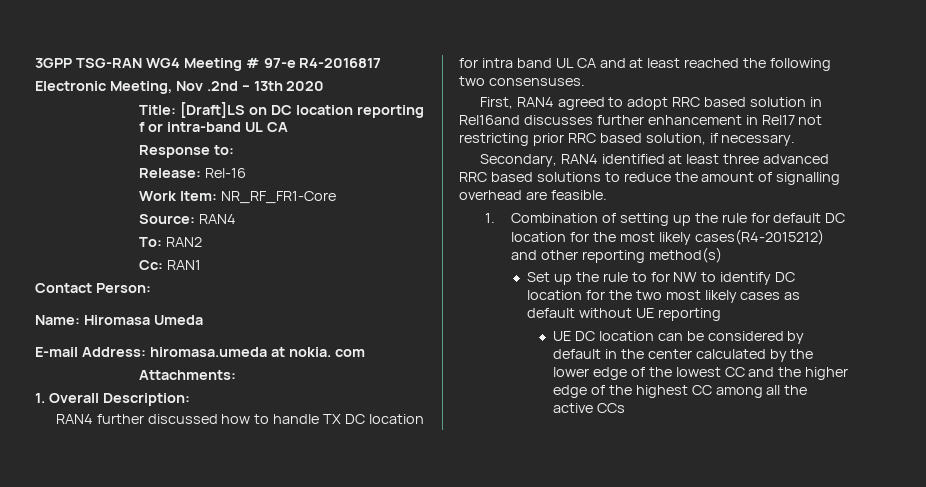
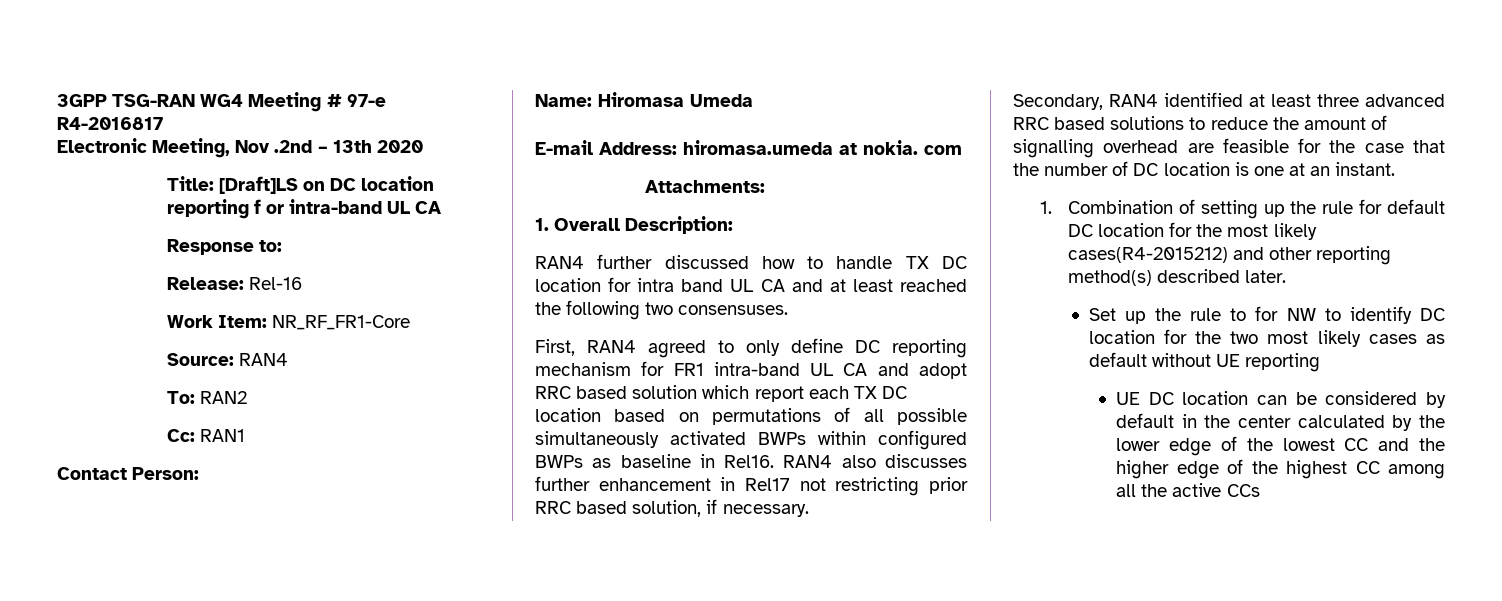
[627,97,823,110] [459,115,520,125] adopt RRC based solution in Rel16and -> [746,338,967,358] [535,361,967,379] [535,385,907,402] [535,407,967,425] [535,430,967,450] [535,454,876,468] only define DC reporting mechanism for FR1 intra-band UL CA and adopt RRC based solution which report each TX DC location based on permutations of all possible simultaneously activated BWPs within configured BWPs as baseline in Rel16. RAN4 also
[550,190,607,200] feasible. -> [1222,138,1445,153] [1013,161,1396,176] feasible for the case that the number of DC location is one at an instant.
(722, 255) none -> [1157,269,1287,283] described later.

